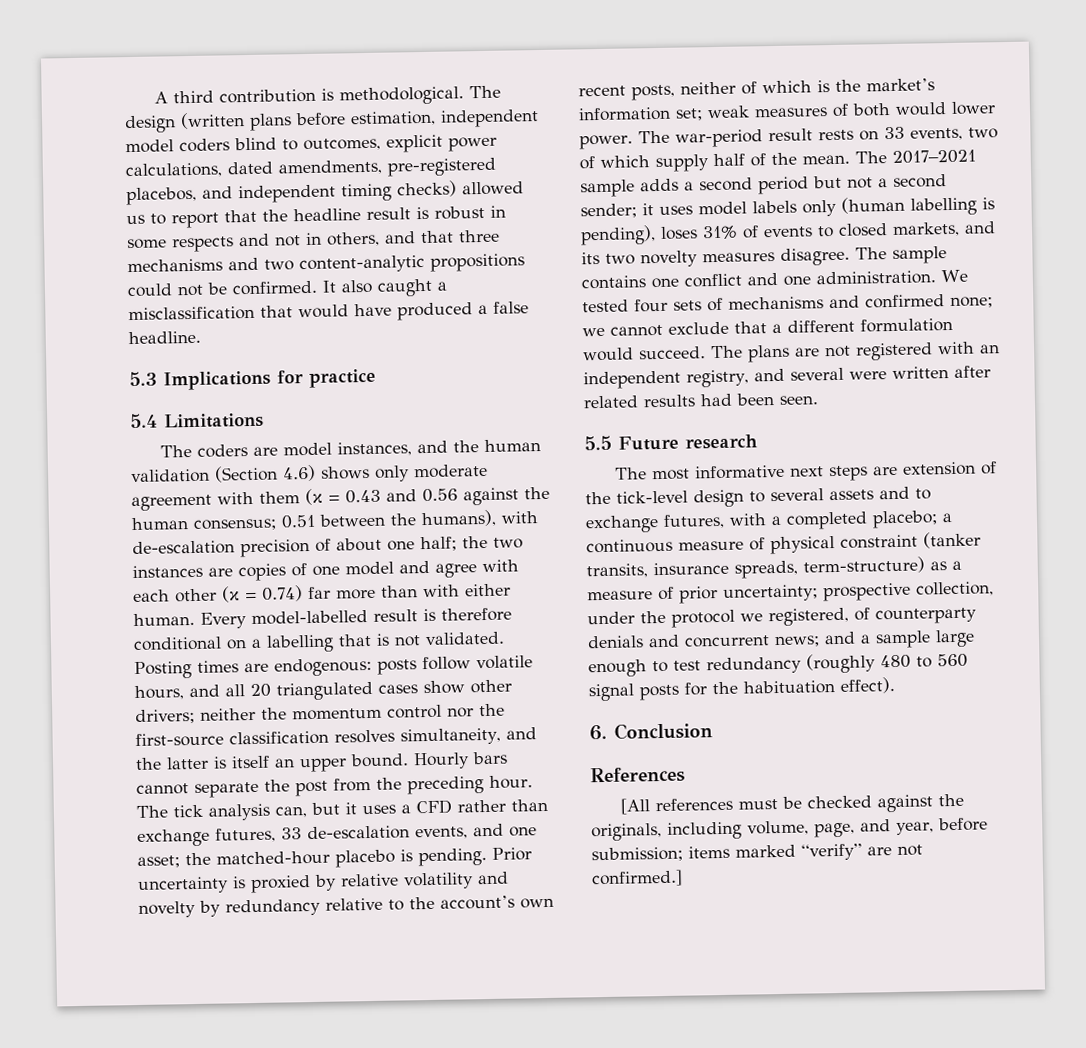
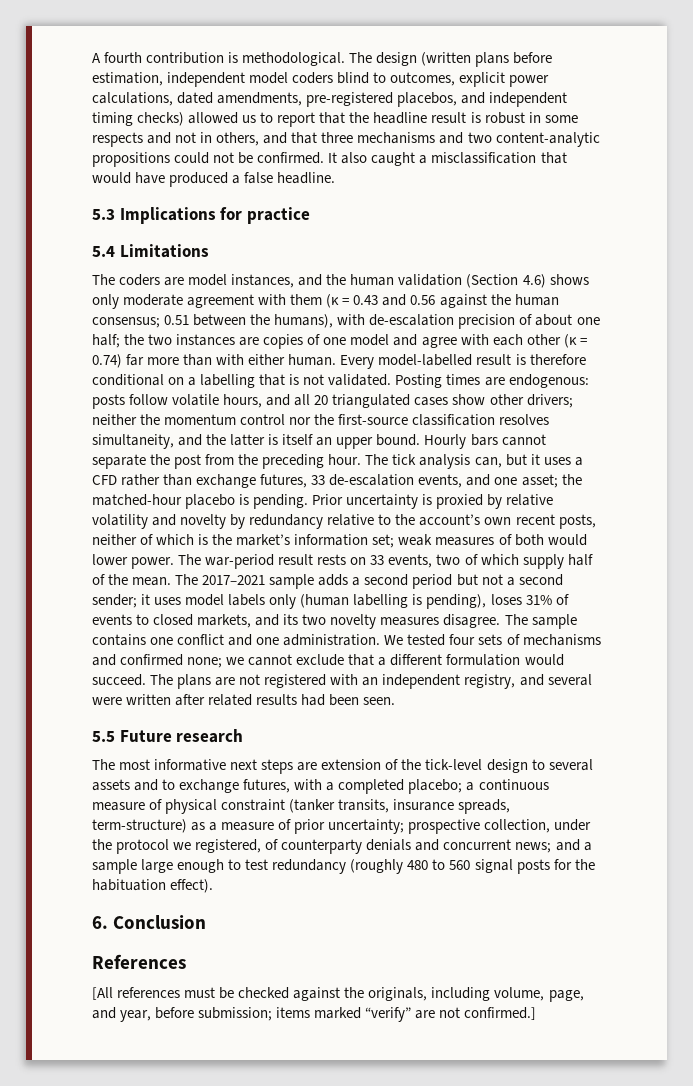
[172,90,214,104] third -> [104,52,143,63] fourth

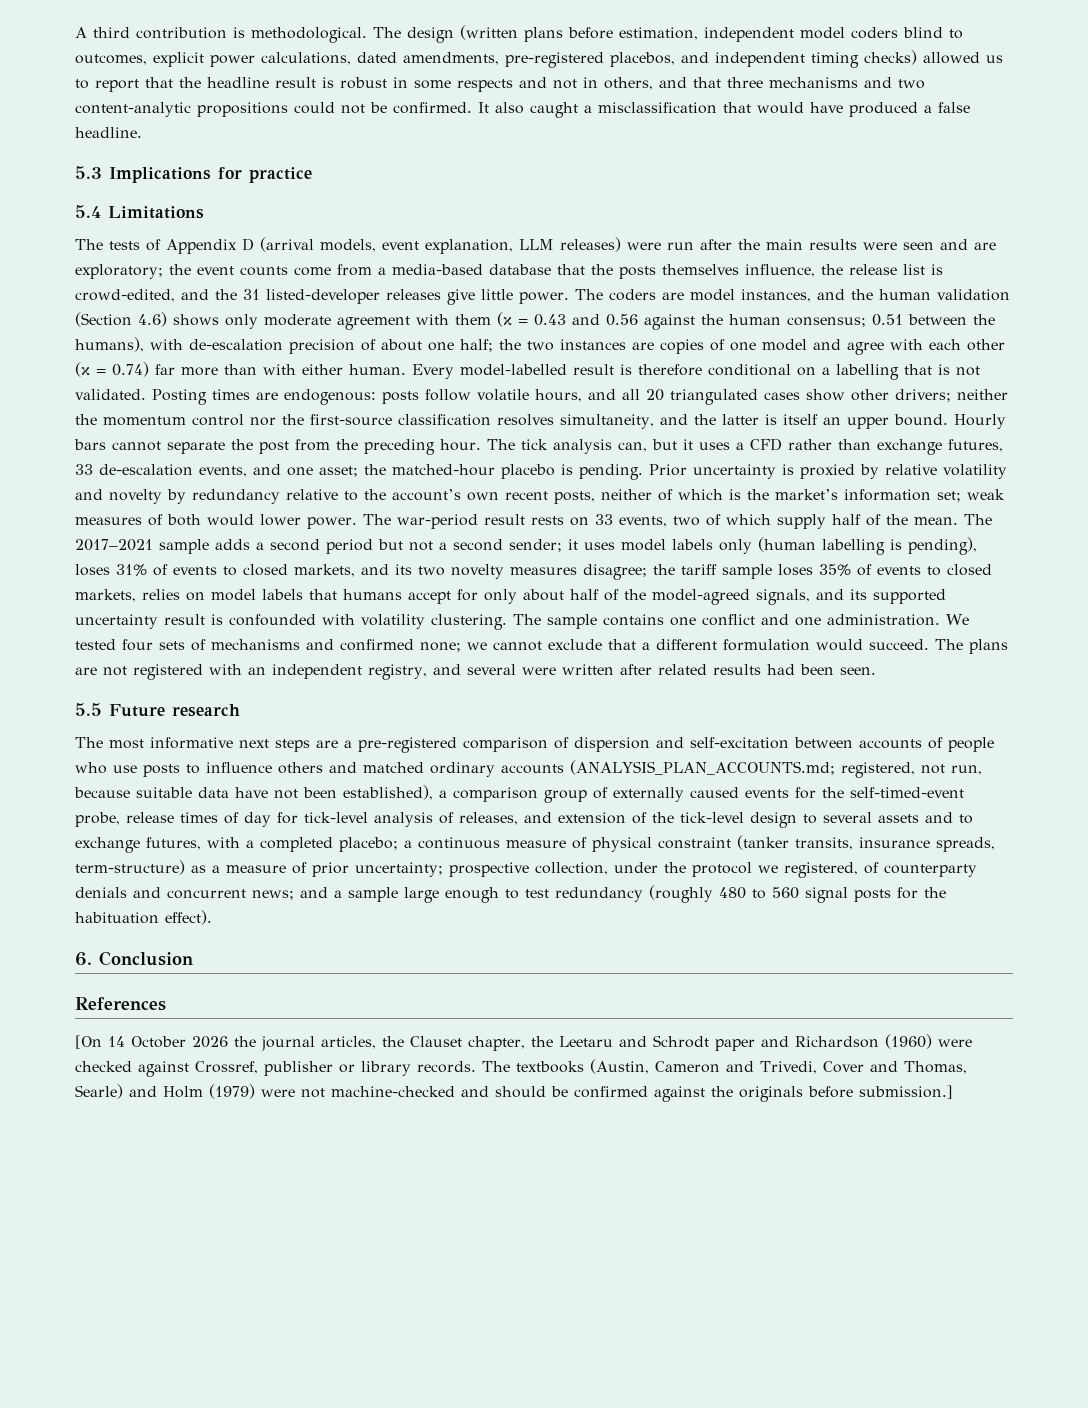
[104,52,143,63] fourth -> [93,27,130,38] third
(115, 279) none -> [109,237,996,254] [75,264,943,279] [75,289,603,305] tests of Appendix D (arrival models, event explanation, LLM releases) were run after the main results were seen and are exploratory; the event counts come from a media-based database that the posts themselves influence, the release list is crowd-edited, and the 31 listed-developer releases give little power. The
[443,614,501,628] disagree. -> [583,564,992,580] [75,589,946,605] [75,614,507,630] disagree; the tariff sample loses 35% of events to closed markets, relies on model labels that humans accept for only about half of the model-agreed signals, and its supported uncertainty result is confounded with volatility clustering.
(318, 766) none -> [344,737,994,753] [75,760,982,778] [74,785,964,803] [75,812,552,827] a pre-registered comparison of dispersion and self-excitation between accounts of people who use posts to influence others and matched ordinary accounts (ANALYSIS_PLAN_ACCOUNTS.md; registered, not run, because suitable data have not been established), a comparison group of externally caused events for the self-timed-event probe, release times of day for tick-level analysis of releases, and
[92,987,584,1002] [92,1007,537,1022] [All references must be checked against the originals, including volume, page, and year, before submission; items marked “verify” are not confirmed.] -> [75,1034,972,1051] [75,1059,967,1077] [75,1084,953,1102] [On 14 October 2026 the journal articles, the Clauset chapter, the Leetaru and Schrodt paper and Richardson (1960) were checked against Crossref, publisher or library records. The textbooks (Austin, Cameron and Trivedi, Cover and Thomas, Searle) and Holm (1979) were not machine-checked and should be confirmed against the originals before submission.]

